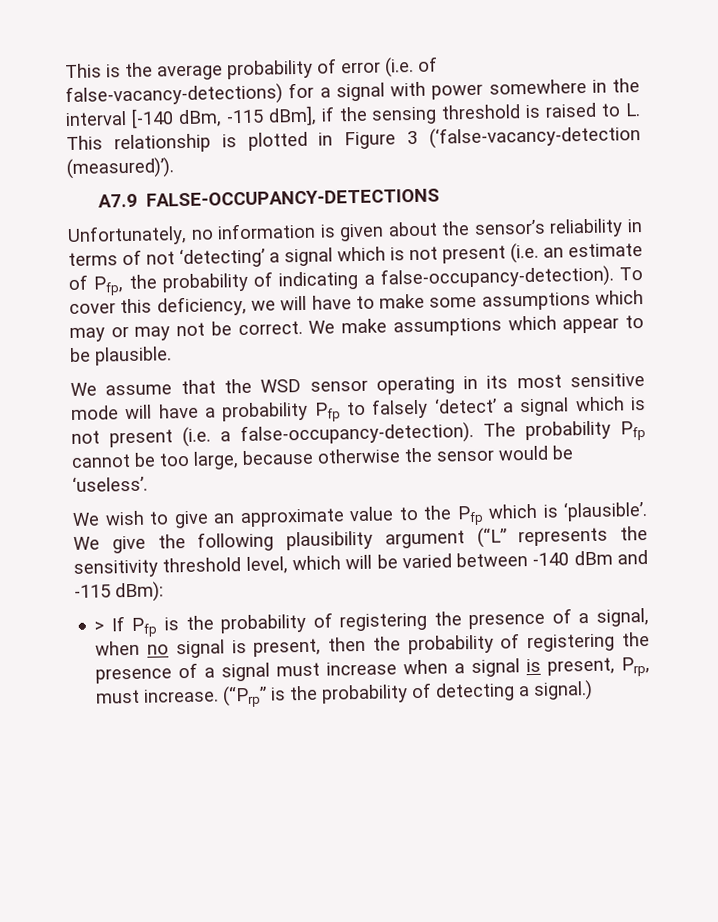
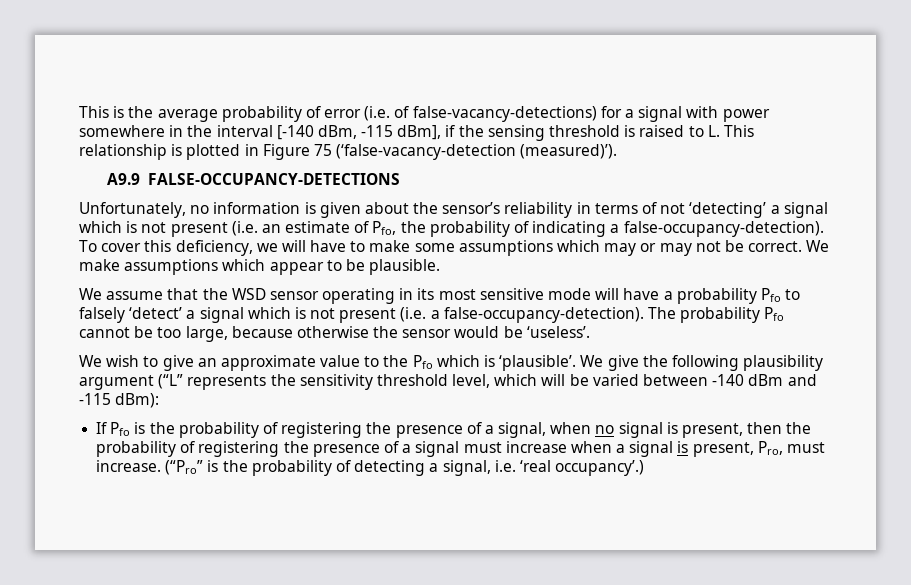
[407,130,419,145] 3 -> [313,144,332,156] 75
[97,193,138,208] A7.9 -> [107,173,141,185] A9.9
[93,276,125,296] Pfp, -> [372,221,397,235] Pfo,
[313,402,341,422] Pfp -> [760,288,781,302] Pfo
[620,420,646,441] Pfp -> [764,307,785,321] Pfo
[456,505,484,526] Pfp -> [412,355,433,369] Pfo
[94,616,159,637] > If Pfp -> [96,422,131,436] If Pfo
[620,656,650,677] Prp, -> [757,441,783,455] Pro,
[222,685,268,708] (“Prp” -> [165,460,204,475] (“Pro”
[533,679,594,701] signal.) -> [442,460,645,476] signal, i.e. ‘real occupancy’.)

